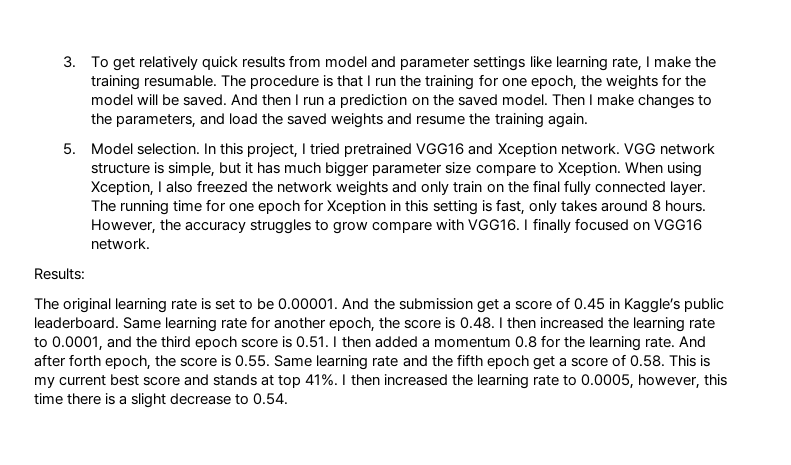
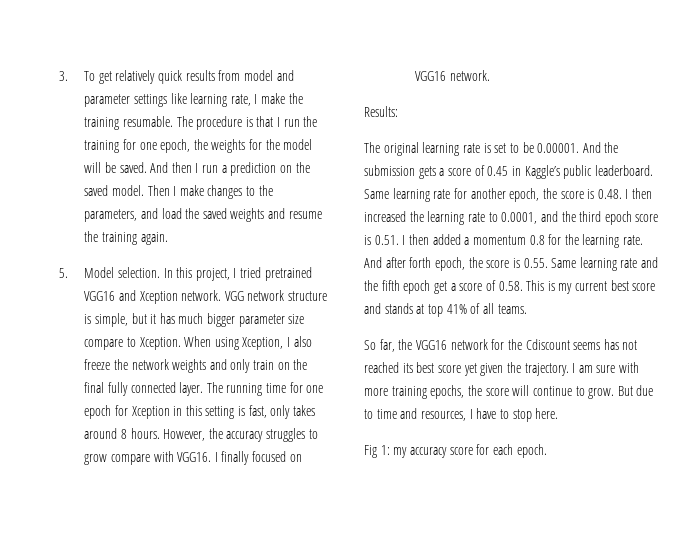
[197,180,249,193] freezed -> [84,359,111,370] freeze
[476,299,499,313] get -> [418,166,436,179] gets
[305,374,727,389] [34,393,289,408] 41%. I then increased the learning rate to 0.0005, however, this time there is a slight decrease to 0.54. -> [446,303,527,314] [364,339,638,352] [364,362,640,376] [364,385,654,399] [364,408,559,422] [364,444,547,458] 41% of all teams. // So far, the VGG16 network for the Cdiscount seems has not reached its best score yet given the trajectory. I am sure with more training epochs, the score will continue to grow. But due to time and resources, I have to stop here. // Fig 1: my accuracy score for each epoch.

